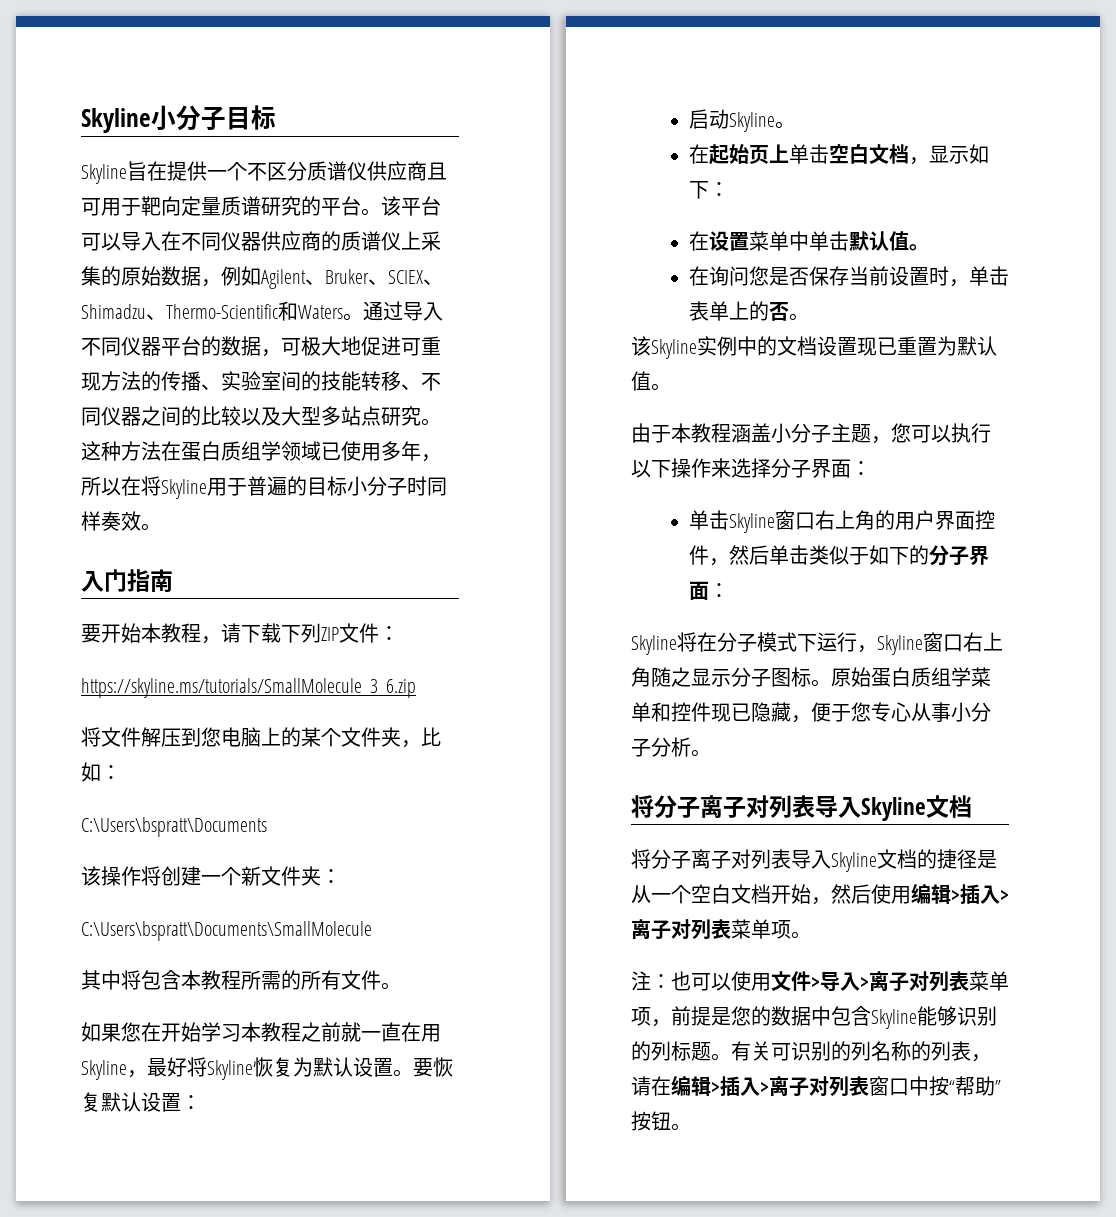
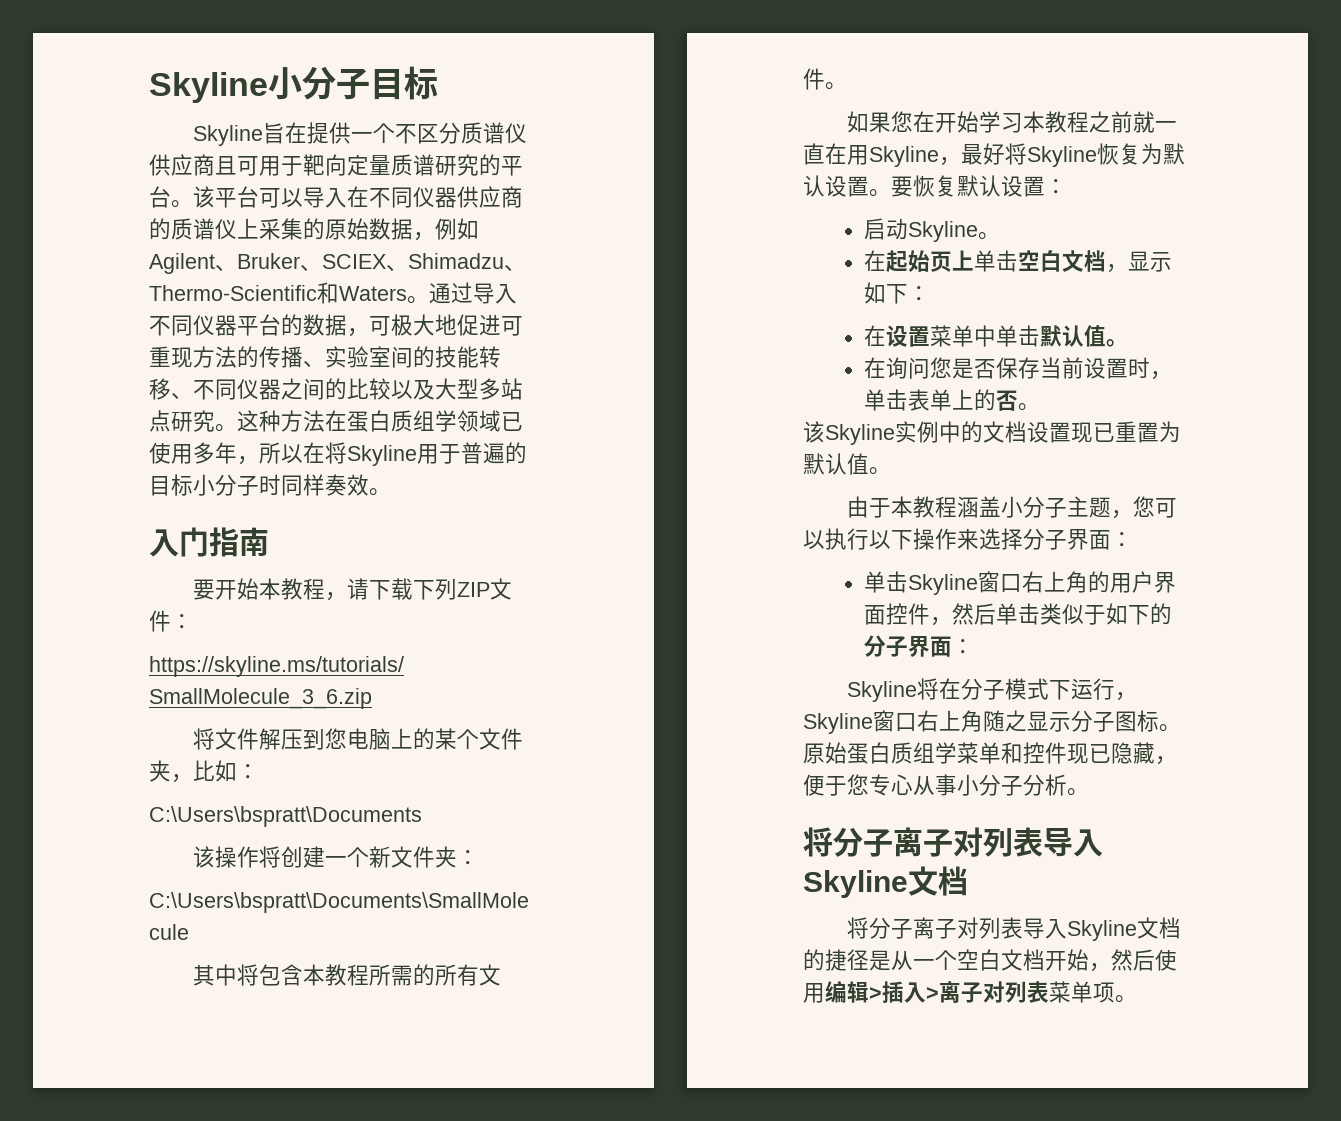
[631,971,1009,992] [631,1006,997,1029] [631,1041,991,1062] [631,1075,1001,1097] [631,1111,691,1131] // 注：也可以使用文件>导入>离子对列表菜单项，前提是您的数据中包含Skyline能够识别的列标题。有关可识别的列名称的列表，请在编辑>插入>离子对列表窗口中按“帮助”按钮。 -> (1137, 999) none

